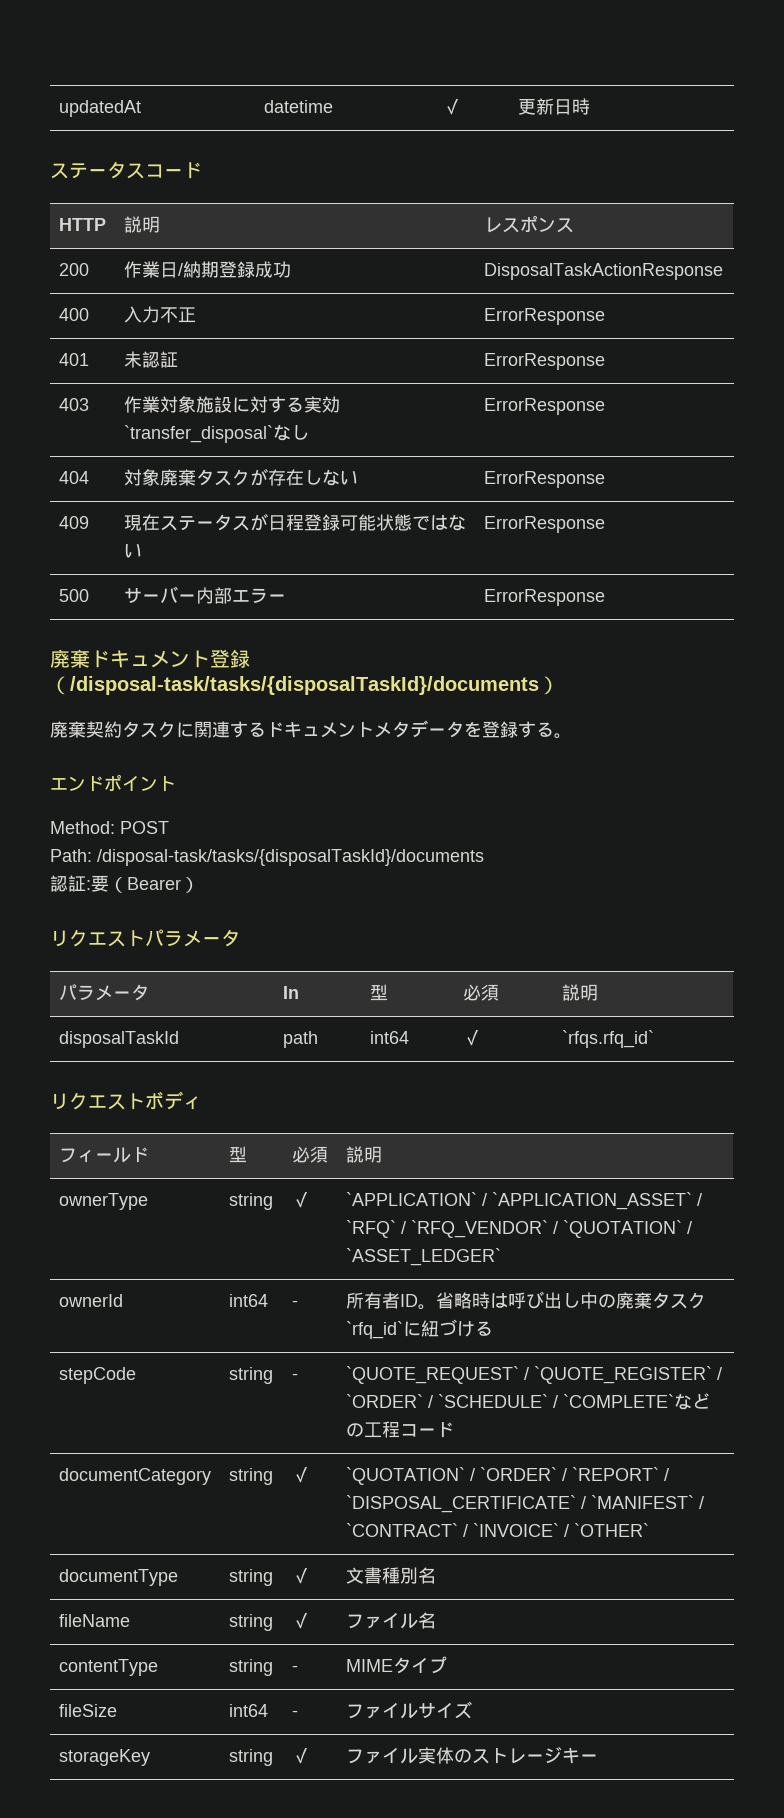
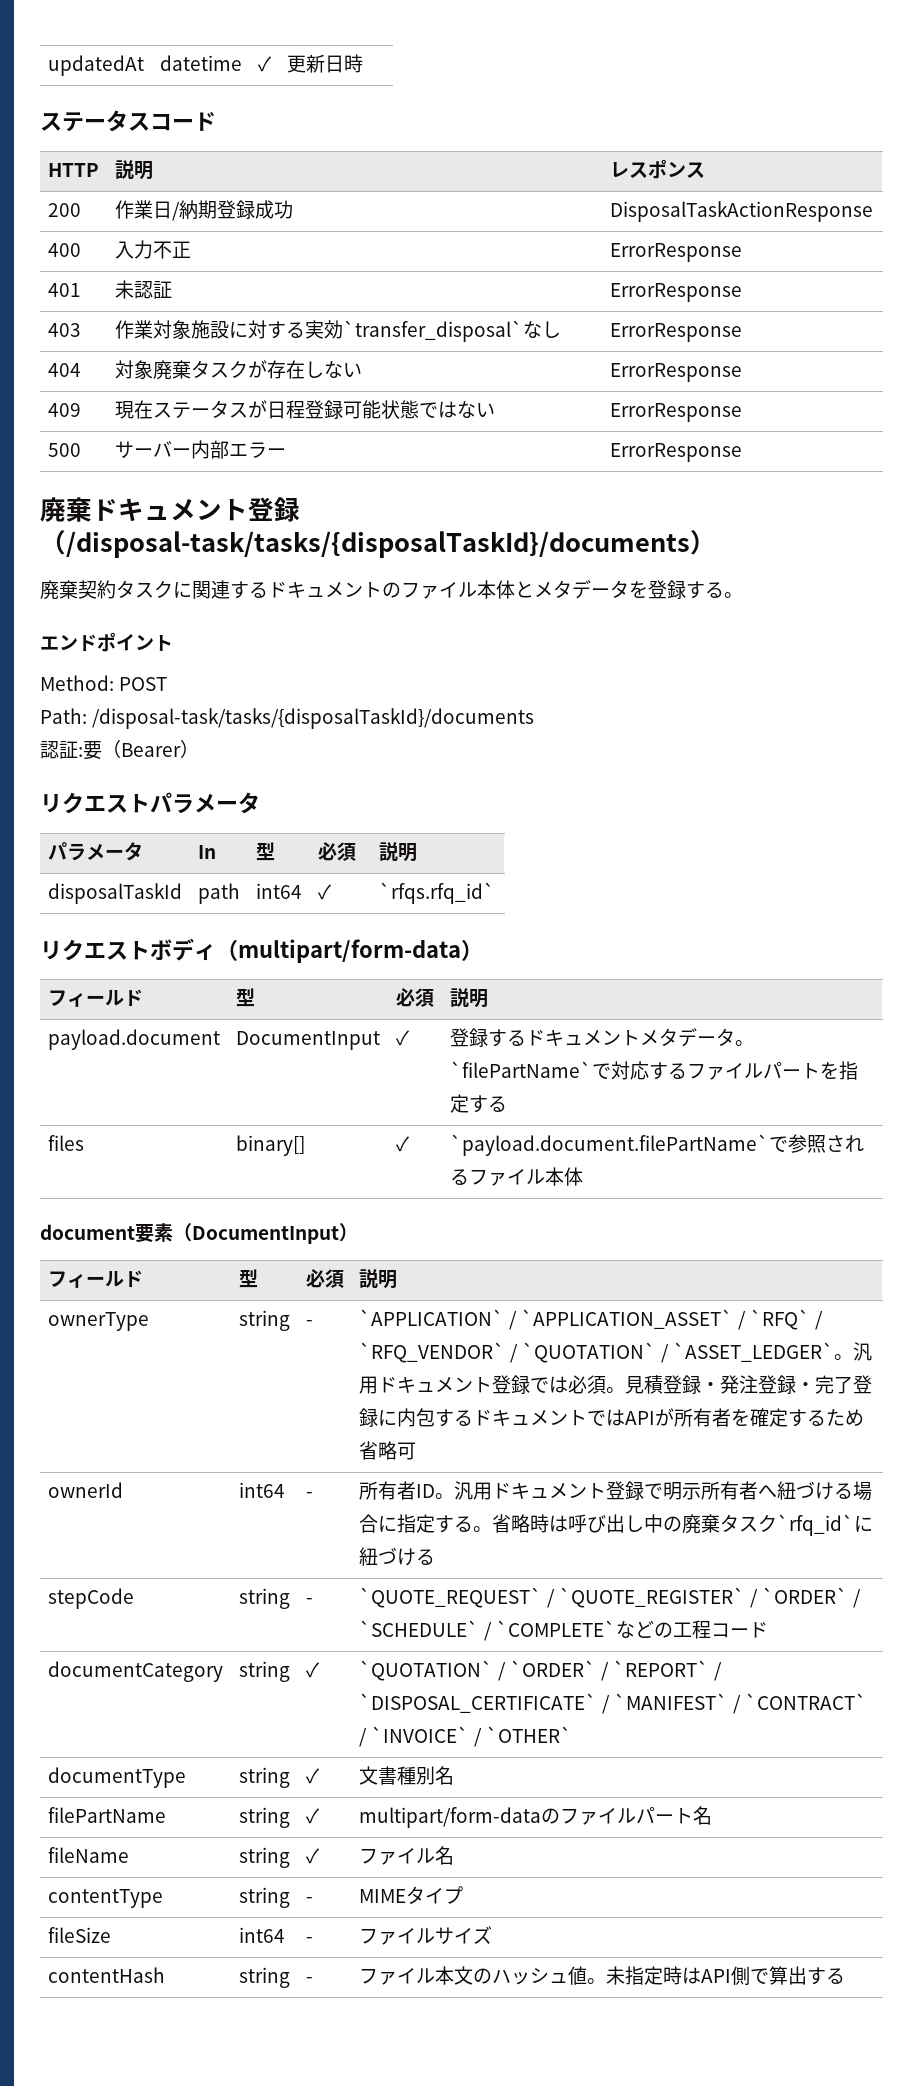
(374, 730) none -> [382,580,534,599] のファイル本体と
(202, 1103) none -> [216,939,483,963] [47,989,143,1007] [235,988,255,1007] [395,988,434,1007] [449,988,488,1008] [47,1029,220,1050] [235,1031,380,1050] [395,1030,410,1046] [449,1028,754,1047] [449,1061,858,1080] [449,1094,507,1113] [47,1135,84,1151] [235,1135,305,1156] [395,1136,410,1152] [449,1134,864,1156] [449,1167,583,1186] [40,1223,358,1244] （multipart/form-data） // フィールド | 型 | 必須 | 説明 // payload.document | DocumentInput | ✓ | 登録するドキュメントメタデータ。`filePartName`で対応するファイルパートを指定する // files | binary[] | ✓ | `payload.document.filePartName`で参照されるファイル本体 // document要素（DocumentInput）
[291,1191,310,1208] ✓ -> [305,1320,313,1326] -
(501, 1257) none -> [834,1342,873,1361] [358,1375,872,1394] [358,1408,864,1427] [358,1441,416,1460] 。汎用ドキュメント登録では必須。見積登録・発注登録・完了登録に内包するドキュメントではAPIが所有者を確定するため省略可
(436, 1307) none -> [453,1481,872,1501] [358,1514,492,1533] 汎用ドキュメント登録で明示所有者へ紐づける場合に指定する。
(436, 1575) none -> [47,1807,166,1823] [238,1807,290,1828] [305,1808,320,1824] [358,1806,712,1828] // filePartName | string | ✓ | multipart/form-dataのファイルパート名
[58,1749,150,1766] [228,1749,273,1766] [291,1747,310,1764] [345,1747,598,1764] storageKey | string | ✓ | ファイル実体のストレージキー -> [47,1967,165,1983] [238,1967,290,1988] [305,1977,313,1983] [358,1966,845,1985] contentHash | string | - | ファイル本文のハッシュ値。未指定時はAPI側で算出する

